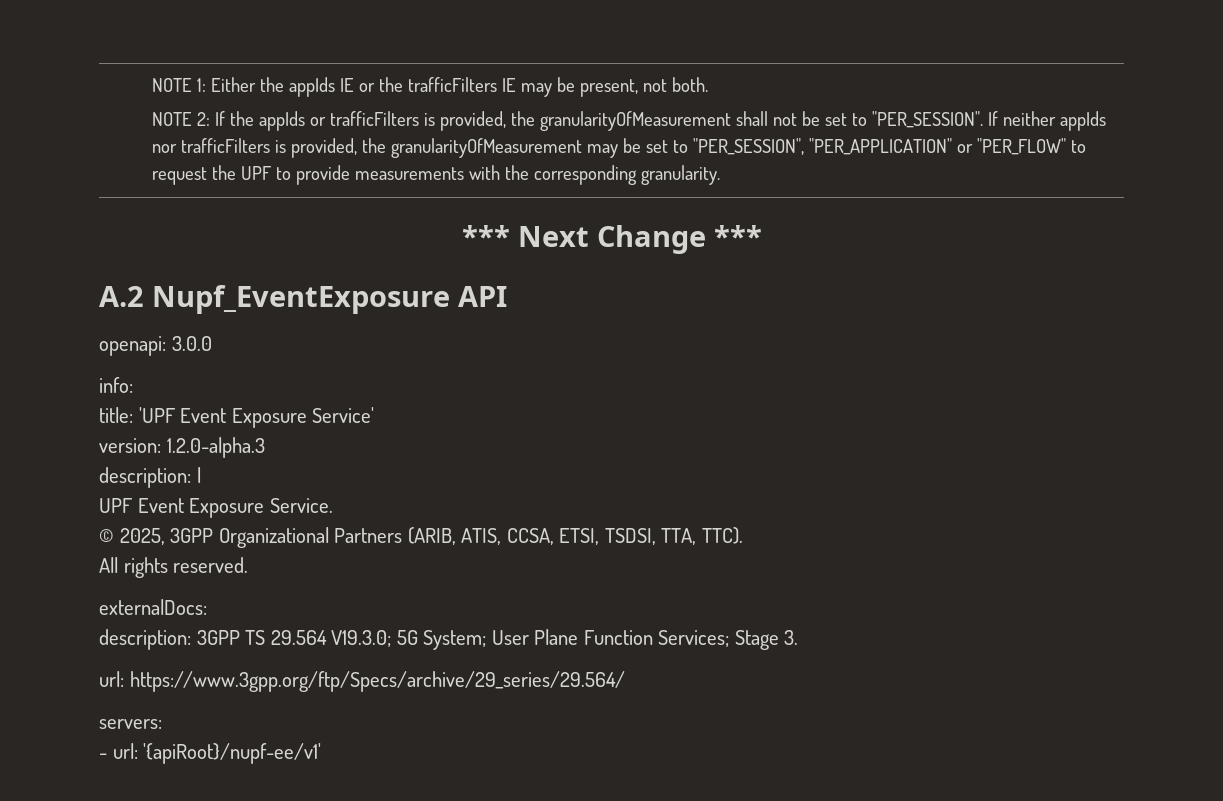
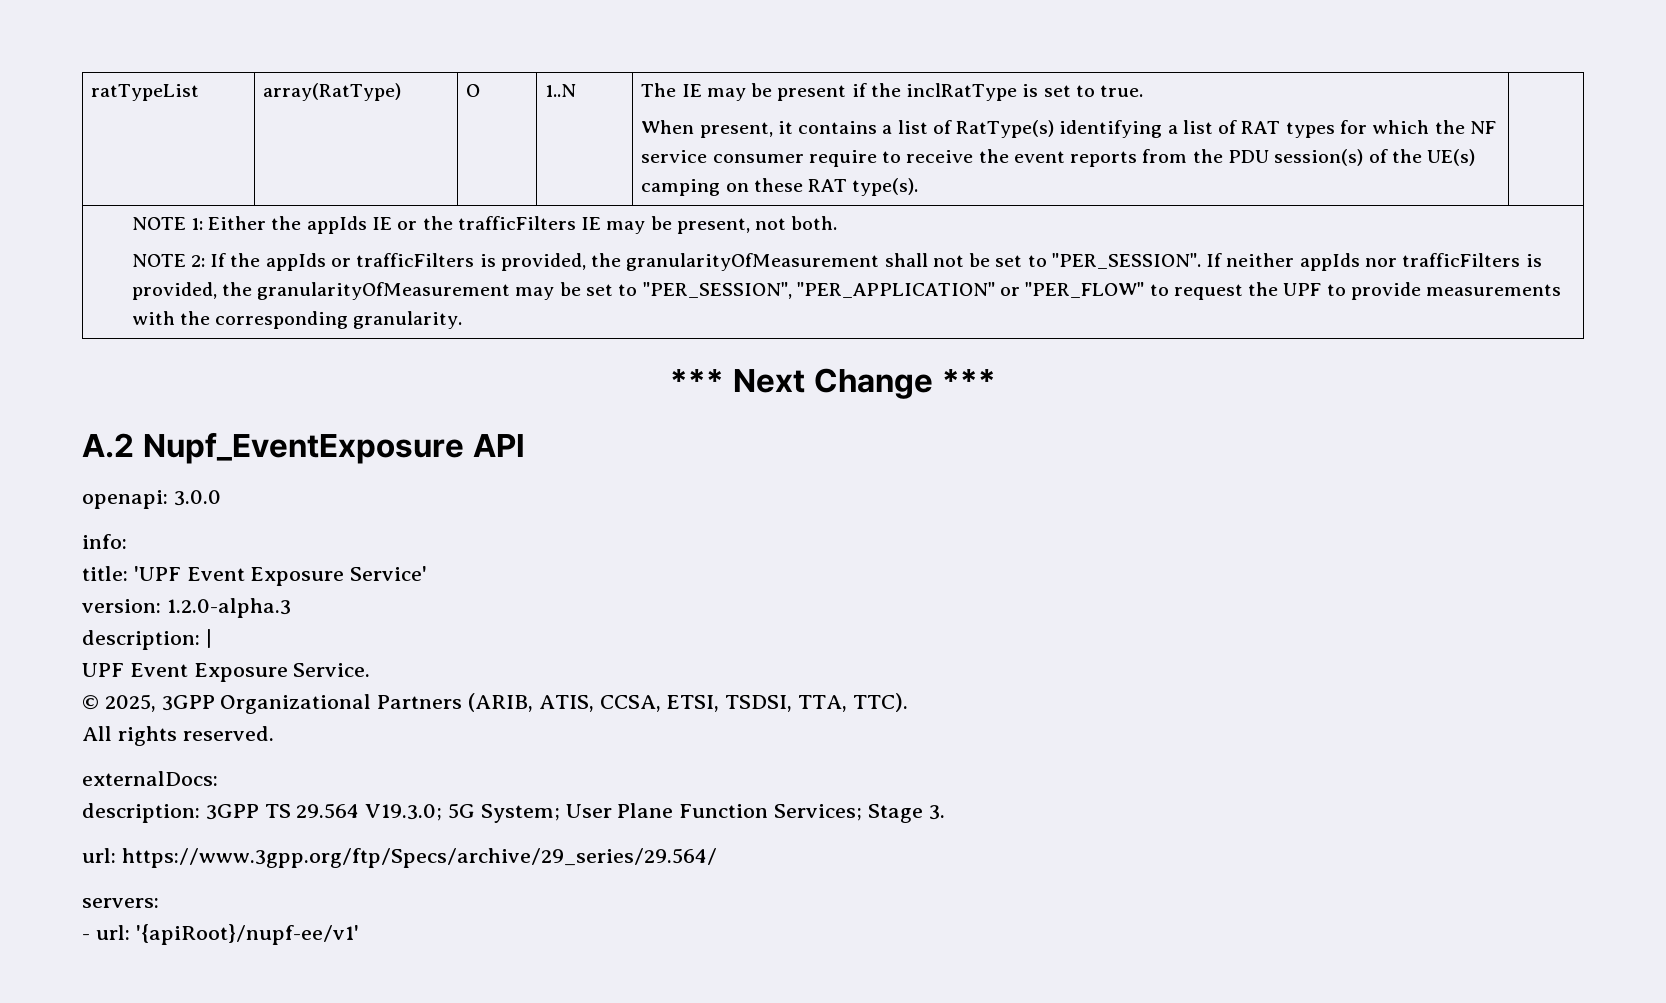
(151, 85) none -> [91,84,200,101] [263,83,402,101] [466,84,481,97] [545,84,577,97] [641,83,1144,101] [641,120,1496,138] [641,149,1476,167] [641,178,919,196] ratTypeList | array(RatType) | O | 1..N | The IE may be present if the inclRatType is set to true. // When present, it contains a list of RatType(s) identifying a list of RAT types for which the NF service consumer require to receive the event reports from the PDU session(s) of the UE(s) camping on these RAT type(s). | //

